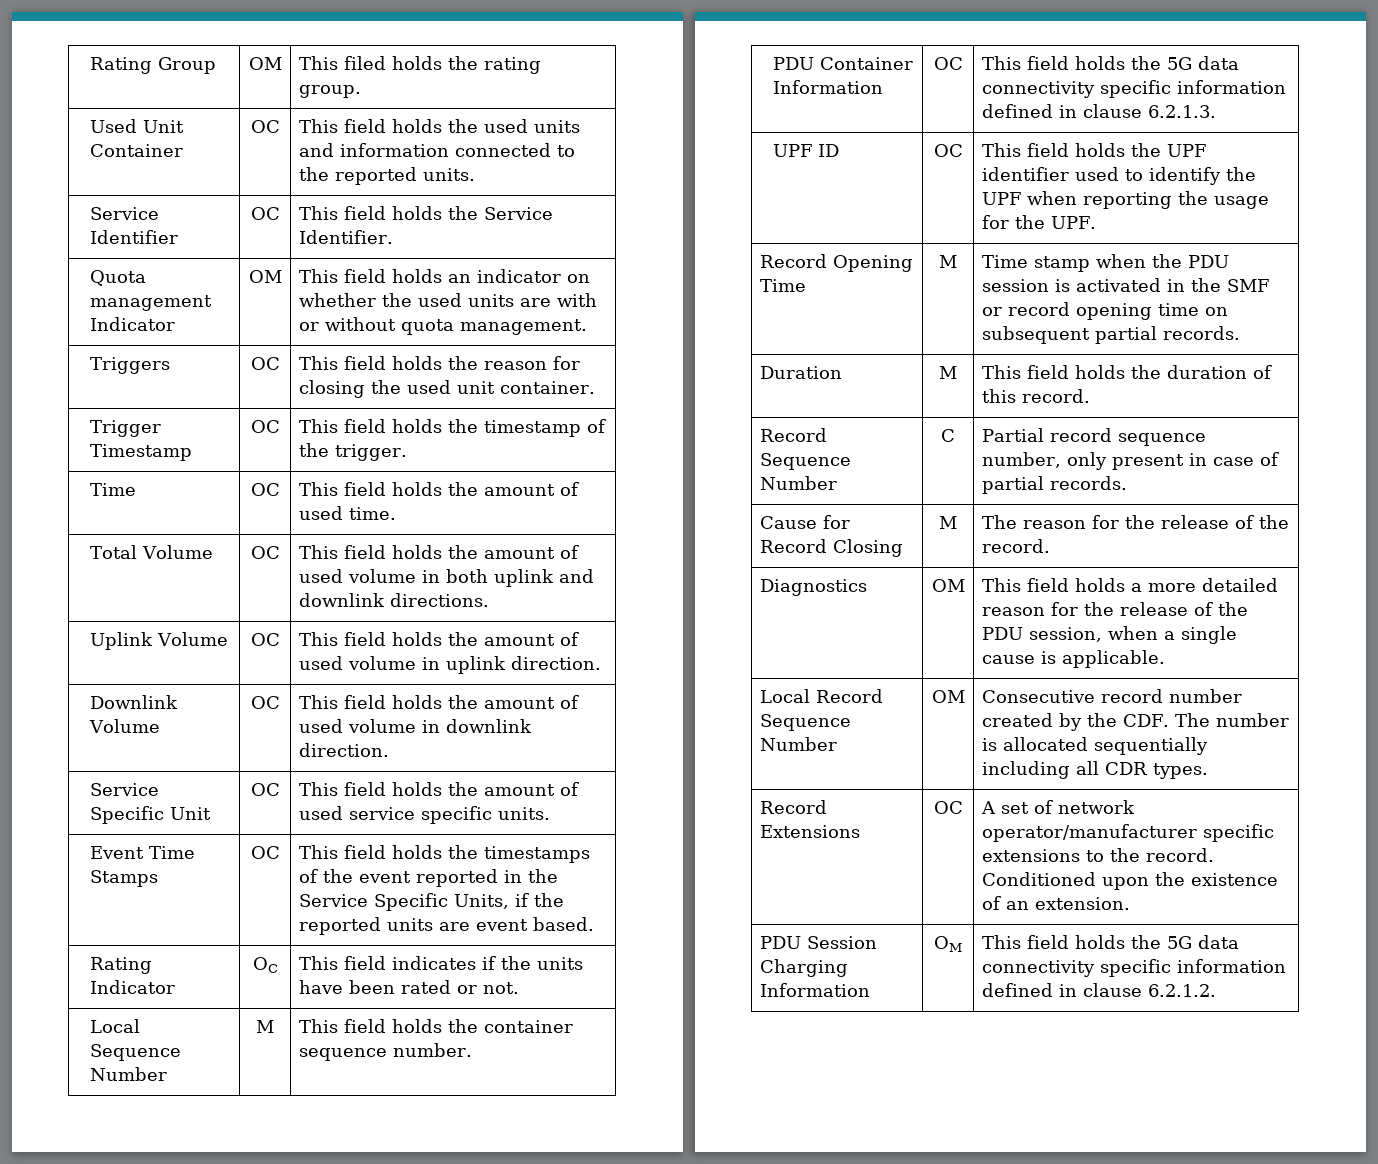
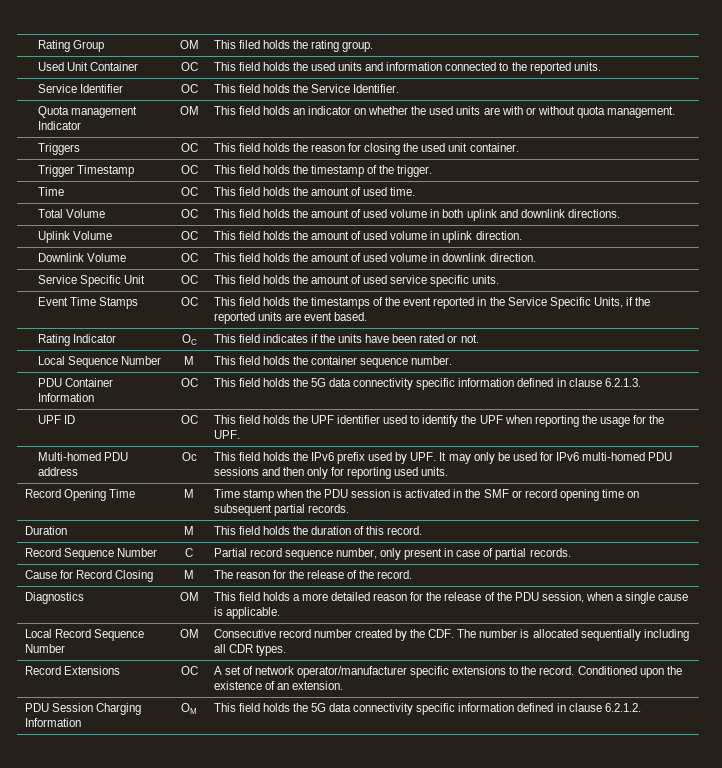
(1096, 222) none -> [37,452,129,461] [37,467,78,476] [181,452,197,461] [213,452,673,464] [213,467,449,479] // Multi-homed PDU address | Oc | This field holds the IPv6 prefix used by UPF. It may only be used for IPv6 multi-homed PDU sessions and then only for reporting used units.

